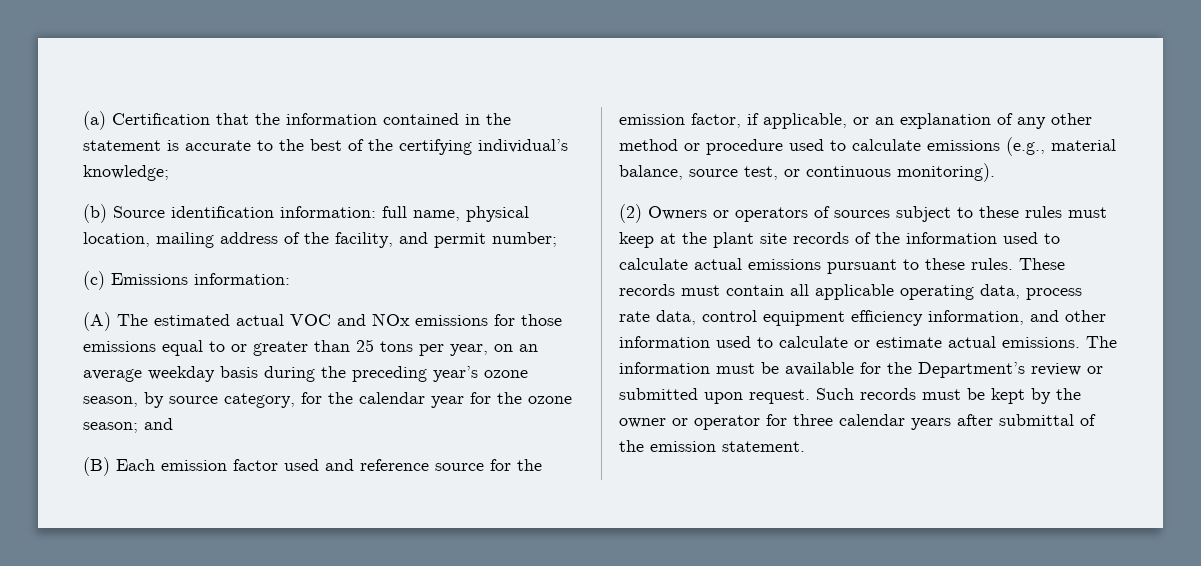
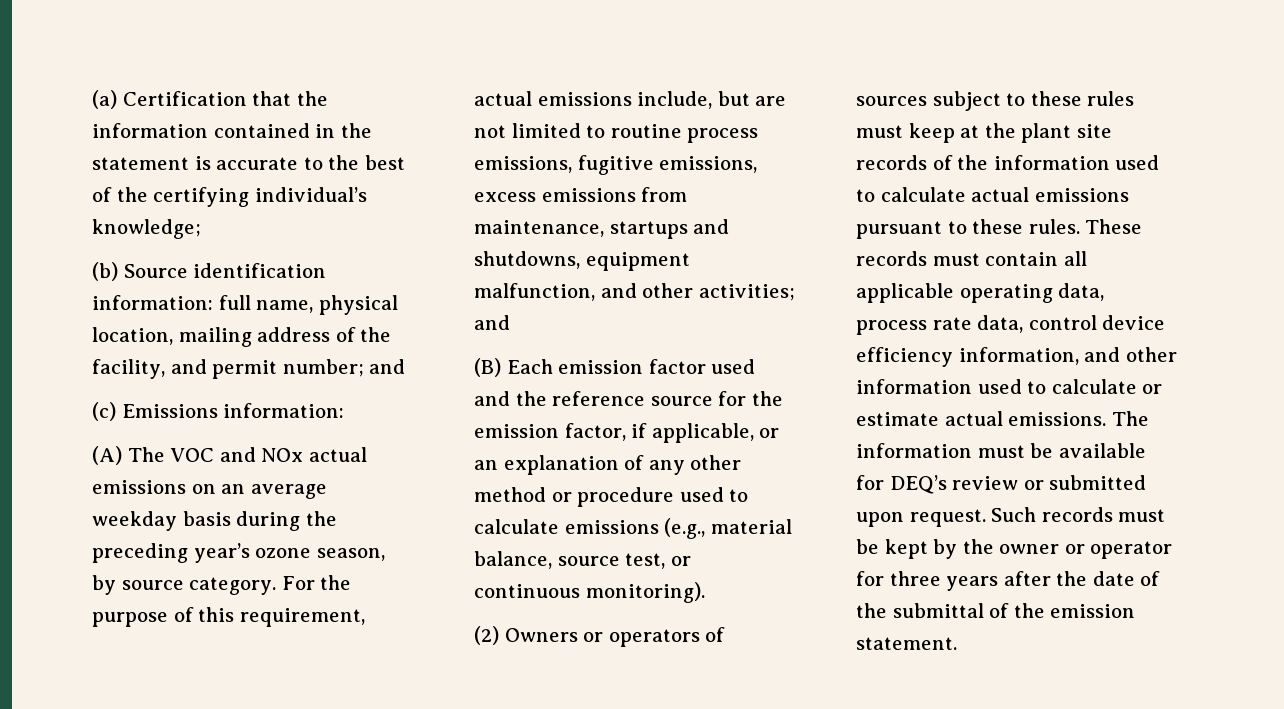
(557, 239) none -> [369,359,406,374] and
[154,314,284,326] estimated actual -> (165, 454) none
[415,314,562,326] [83,339,488,356] emissions for those emissions equal to or greater than 25 tons per year, -> [308,447,367,462] [92,480,186,494] actual emissions
[224,392,572,408] [83,422,138,433] category, for the calendar year for the ozone season; -> [189,575,352,595] [92,607,365,627] [474,91,787,109] [474,123,759,143] [474,155,758,175] [474,187,688,202] [474,219,730,239] [474,251,690,271] [474,283,795,301] category. For the purpose of this requirement, actual emissions include, but are not limited to routine process emissions, fugitive emissions, excess emissions from maintenance, startups and shutdowns, equipment malfunction, and other activities;
(354, 465) none -> [515,391,547,406] the
[763,311,845,326] equipment -> [1102,315,1166,330] device
[887,362,1025,378] the Department’s -> [889,475,947,494] DEQ’s
[839,414,905,426] calendar -> (941, 578) none
(993, 420) none -> [1056,571,1161,586] [856,603,887,618] the date of the

